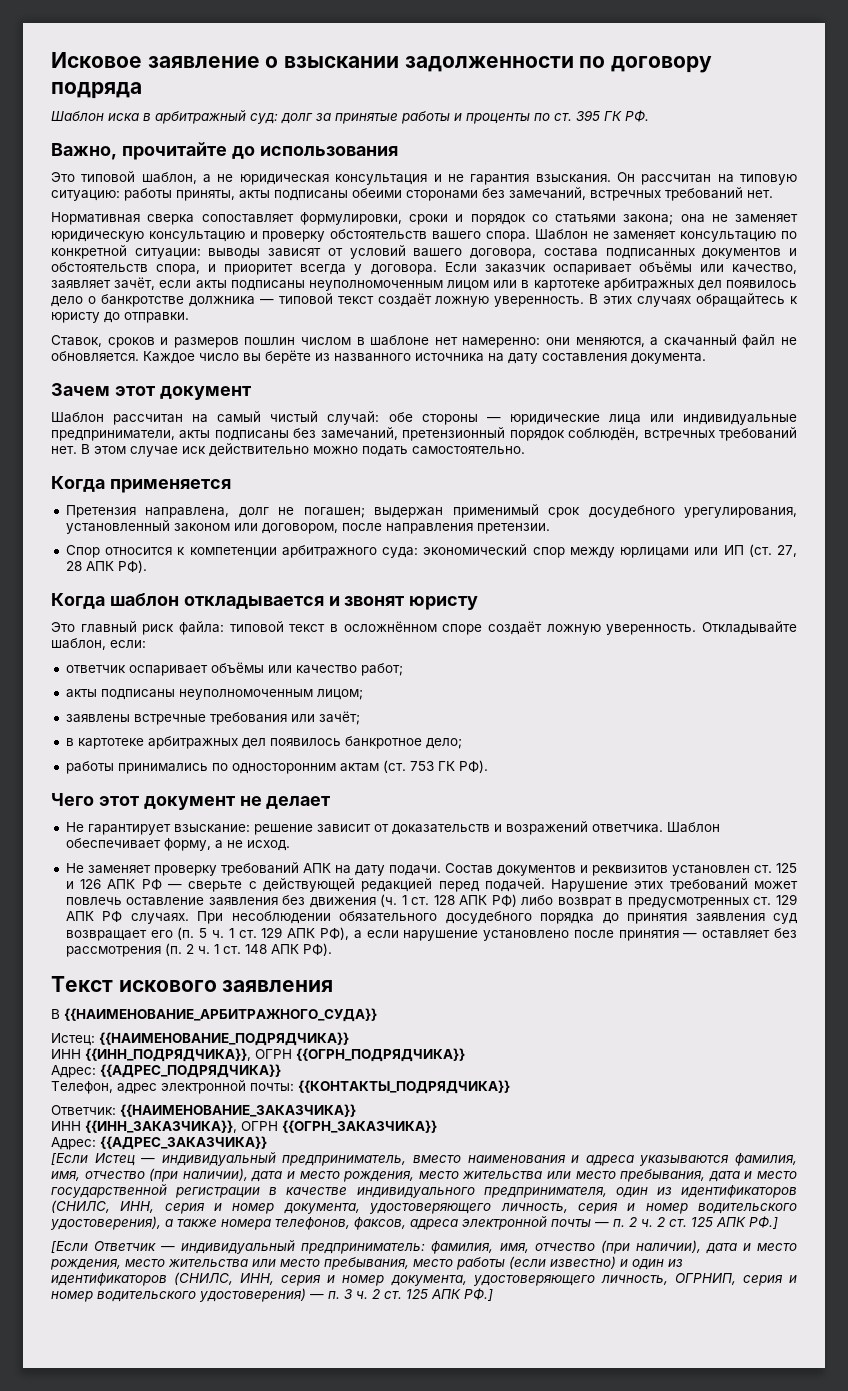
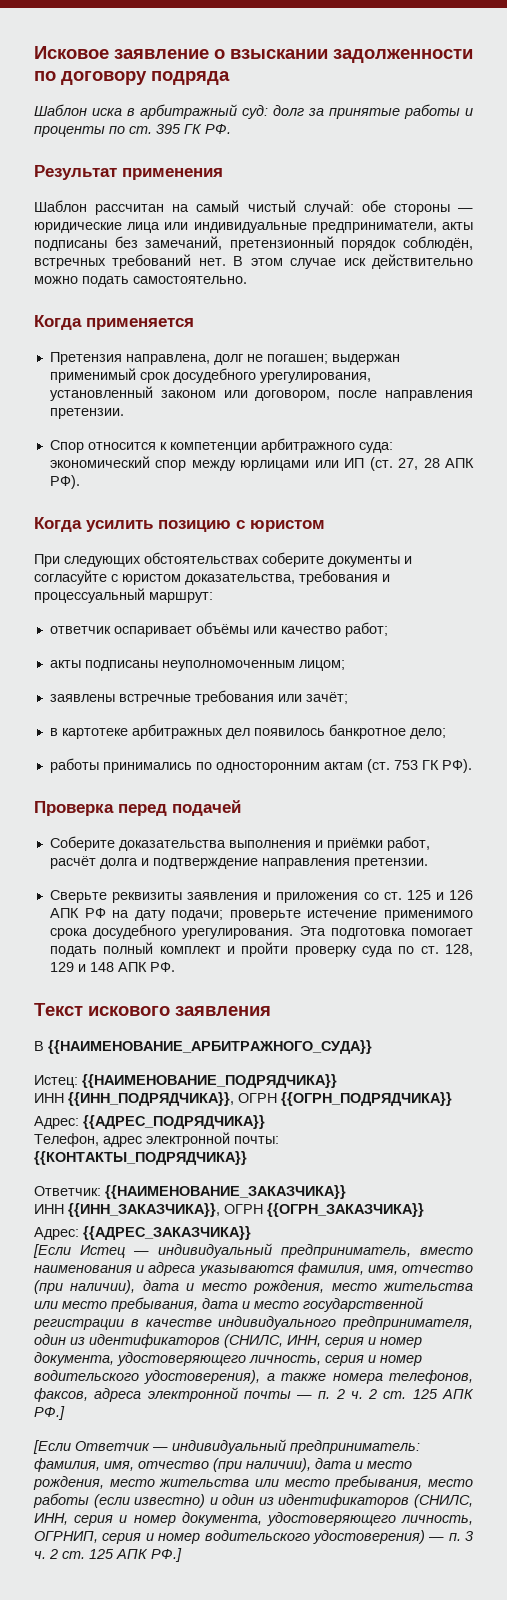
[51,142,398,160] [51,171,797,185] [51,187,773,201] [51,212,798,225] [51,229,798,242] [51,245,798,259] [51,261,798,275] [51,277,797,291] [51,293,799,307] [51,312,189,323] [51,334,798,348] [51,350,706,364] [51,383,251,400] Важно, прочитайте до использования // Это типовой шаблон, а не юридическая консультация и не гарантия взыскания. Он рассчитан на типовую ситуацию: работы приняты, акты подписаны обеими сторонами без замечаний, встречных требований нет. // Нормативная сверка сопоставляет формулировки, сроки и порядок со статьями закона; она не заменяет юридическую консультацию и проверку обстоятельств вашего спора. Шаблон не заменяет консультацию по конкретной ситуации: выводы зависят от условий вашего договора, состава подписанных документов и обстоятельств спора, и приоритет всегда у договора. Если заказчик оспаривает объёмы или качество, заявляет зачёт, если акты подписаны неуполномоченным лицом или в картотеке арбитражных дел появилось дело о банкротстве должника — типовой текст создаёт ложную уверенность. В этих случаях обращайтесь к юристу до отправки. // Ставок, сроков и размеров пошлин числом в шаблоне нет намеренно: они меняются, а скачанный файл не обновляется. Каждое число вы берёте из названного источника на дату составления документа. // Зачем этот документ -> [34,165,223,180] Результат применения
[109,593,479,610] [51,621,797,635] [51,638,146,650] шаблон откладывается и звонят юристу // Это главный риск файла: типовой текст в осложнённом споре создаёт ложную уверенность. Откладывайте шаблон, если: -> [86,520,325,532] [34,552,412,567] [34,570,390,585] [34,588,213,603] усилить позицию с юристом // При следующих обстоятельствах соберите документы и согласуйте с юристом доказательства, требования и процессуальный маршрут:
[51,793,331,810] [65,821,720,835] [65,838,290,851] [65,862,750,876] Чего этот документ не делает // Не гарантирует взыскание: решение зависит от доказательств и возражений ответчика. Шаблон обеспечивает форму, а не исход. // Не заменяет проверку требований АПК на дату подачи. Состав документов и реквизитов установлен -> [34,800,241,816] [49,836,430,851] [49,856,428,869] [49,890,379,903] Проверка перед подачей // Соберите доказательства выполнения и приёмки работ, расчёт долга и подтверждение направления претензии. // Сверьте реквизиты заявления и приложения со
[168,878,798,892] [65,894,797,908] [65,911,798,924] [65,927,798,941] [65,943,241,957] — сверьте с действующей редакцией перед подачей. Нарушение этих требований может повлечь оставление заявления без движения (ч. 1 ст. 128 АПК РФ) либо возврат в предусмотренных ст. 129 АПК РФ случаях. При несоблюдении обязательного досудебного порядка до принятия заявления суд возвращает его (п. 5 ч. 1 ст. 129 АПК РФ), а если нарушение установлено после принятия — оставляет без рассмотрения (п. 2 ч. 1 ст. -> [112,910,473,921] [49,924,473,939] [49,942,474,957] [49,962,86,972] на дату подачи; проверьте истечение применимого срока досудебного урегулирования. Эта подготовка помогает подать полный комплект и пройти проверку суда по ст. 128, 129 и
[302,943,332,956] РФ). -> [149,962,175,972] РФ.

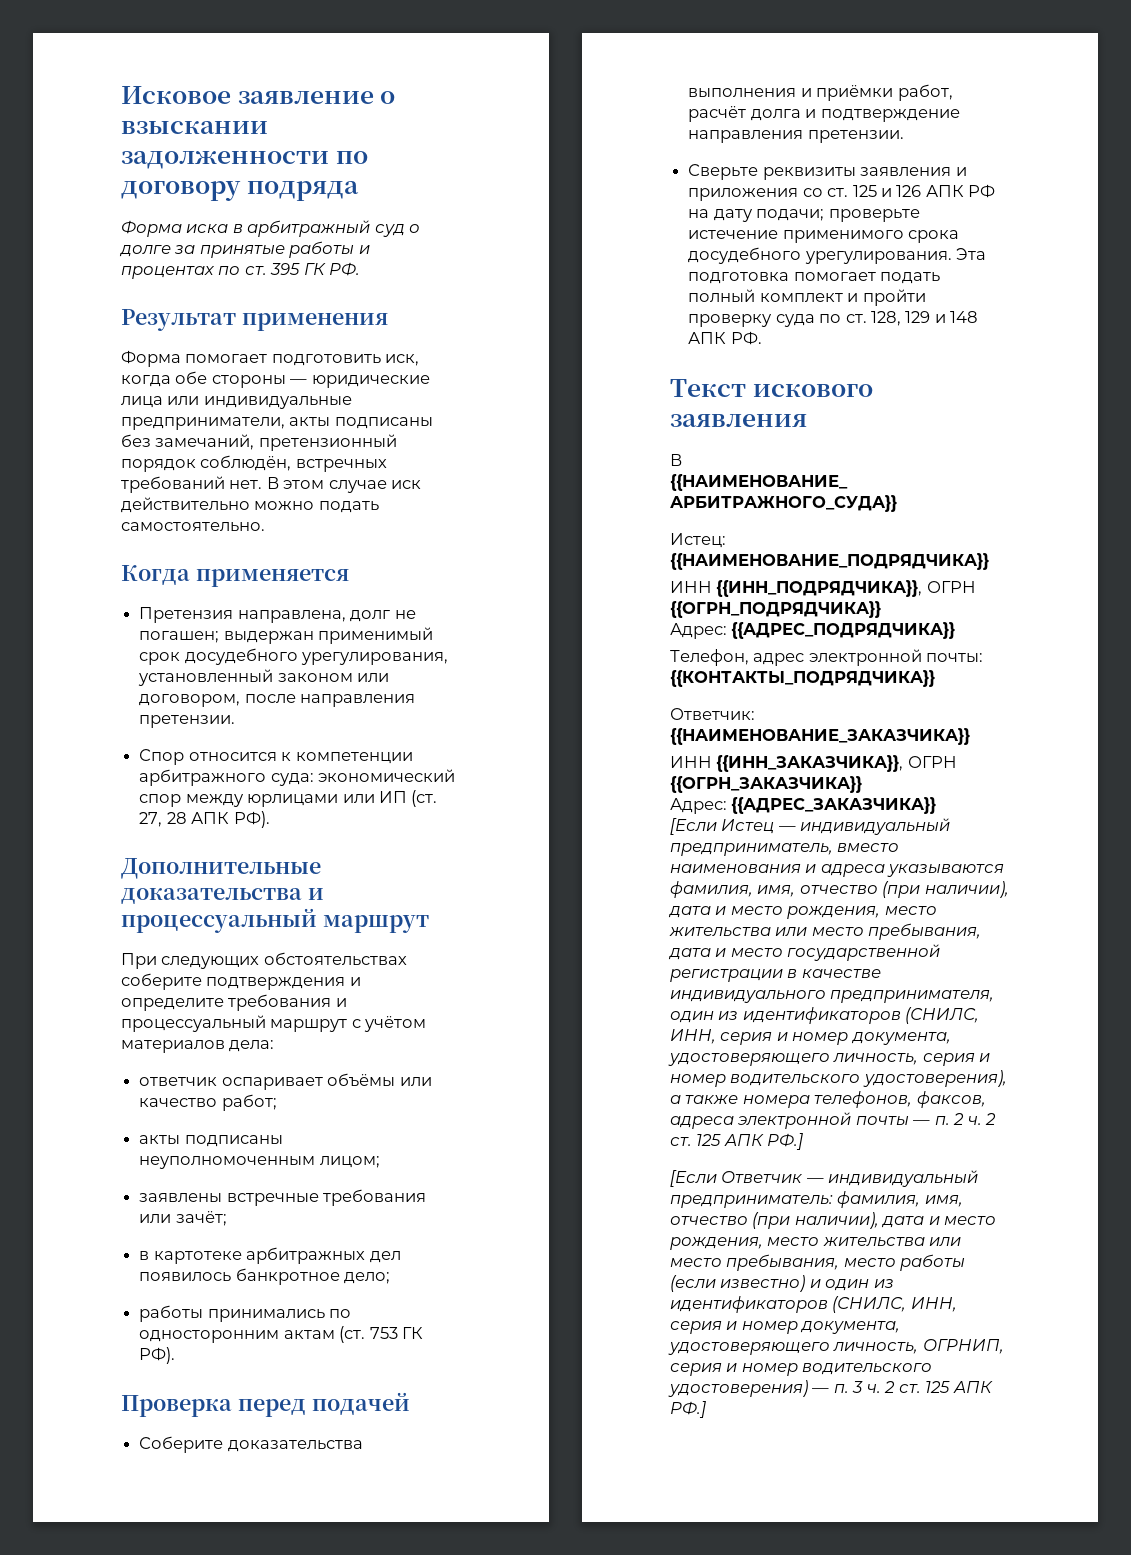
[34,104,87,116] Шаблон -> [121,220,182,237] Форма
[242,105,304,119] суд: долг -> [374,224,421,237] [119,245,171,257] суд о долге
[34,126,105,137] проценты -> [121,266,215,279] процентах
[34,200,354,215] Шаблон рассчитан на самый чистый случай: -> [121,350,420,367] [121,375,171,387] Форма помогает подготовить иск, когда
[34,517,325,532] Когда усилить позицию с юристом -> [121,858,321,879] [121,888,324,904] [121,908,429,933] Дополнительные доказательства и процессуальный маршрут
[328,556,412,567] [34,570,390,585] [34,588,213,603] документы и согласуйте с юристом доказательства, требования и процессуальный маршрут: -> [206,977,361,990] [121,994,347,1011] [121,1015,427,1032] [121,1040,275,1053] подтверждения и определите требования и процессуальный маршрут с учётом материалов дела:

